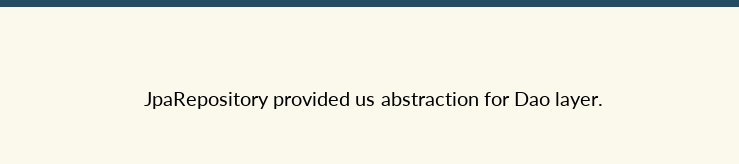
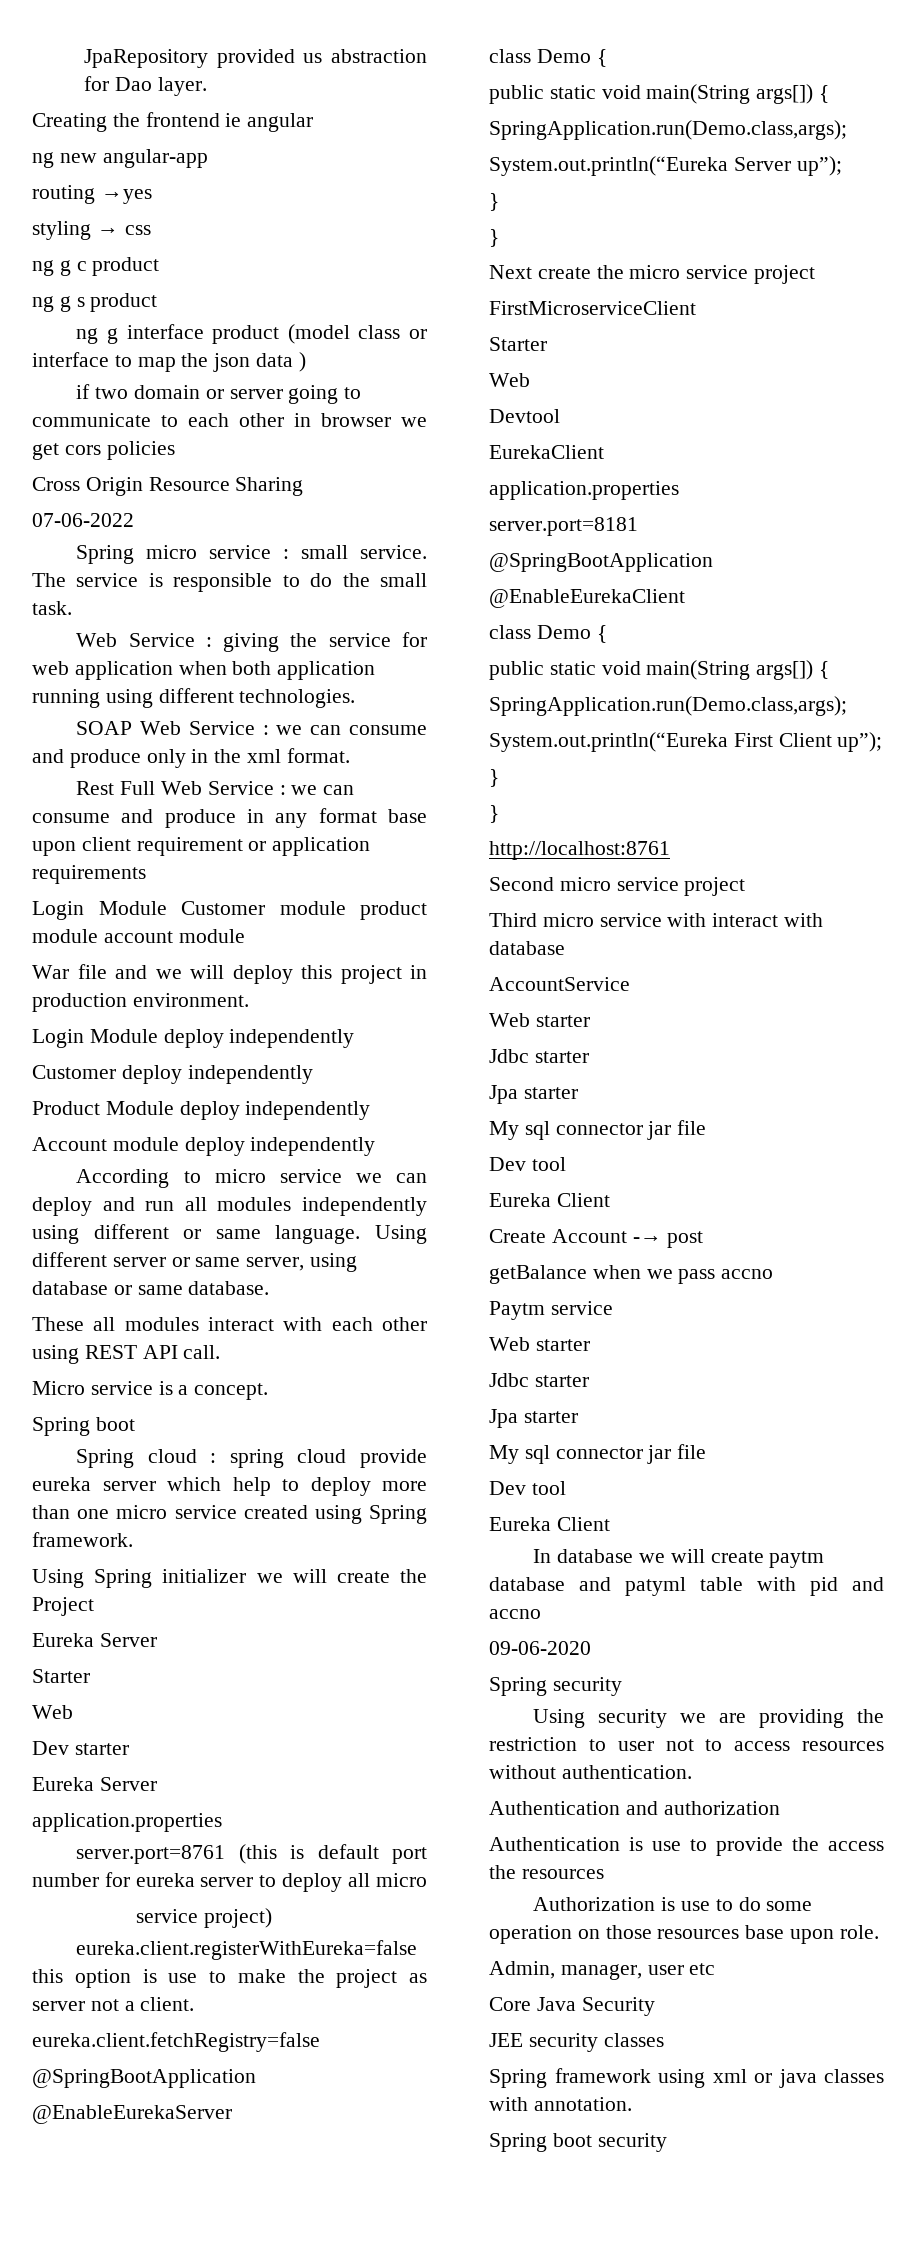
(604, 100) none -> [32,112,314,132] [32,149,208,168] [32,185,152,204] [32,221,151,240] [32,257,160,276] [32,293,158,312] [76,324,427,344] [32,352,306,372] [76,384,362,404] [32,413,427,427] [32,441,175,460] [32,477,304,496] [32,513,134,527] [76,545,427,564] [32,573,428,592] [32,601,72,615] [76,632,427,652] [32,661,376,680] [32,688,356,708] [76,721,427,735] [32,748,350,768] [76,781,355,795] [32,808,427,828] [32,837,371,856] [32,865,146,884] [32,901,427,920] [32,929,245,943] [32,964,427,984] [32,993,249,1012] [32,1029,355,1048] [32,1065,313,1084] [32,1101,371,1120] [32,1137,376,1156] [76,1169,427,1188] [32,1197,427,1216] [32,1224,427,1244] [32,1252,358,1272] [32,1281,270,1295] [32,1317,427,1331] [32,1345,221,1364] [32,1381,269,1400] [32,1417,135,1436] [76,1449,427,1468] [32,1477,427,1496] [32,1505,427,1524] [32,1532,133,1547] [32,1569,428,1588] [32,1597,94,1616] [32,1633,157,1647] [32,1669,90,1683] [32,1705,73,1719] [32,1741,129,1755] [32,1777,157,1791] [32,1813,222,1832] [76,1844,427,1864] [32,1872,427,1892] [135,1908,272,1928] [76,1940,418,1960] [32,1969,427,1988] [32,1997,195,2011] [32,2032,320,2052] [32,2069,256,2088] [32,2105,232,2124] [489,49,607,67] [489,84,830,104] [489,120,847,140] [489,156,842,176] [489,193,499,211] [489,229,499,247] [489,265,816,284] [489,301,696,315] [489,337,547,351] [489,373,530,387] [489,409,560,423] [489,445,604,459] [489,481,679,500] [489,517,638,536] [489,553,713,572] [489,589,685,608] [489,625,607,643] [489,660,830,680] [489,696,847,716] [489,732,883,752] [489,769,499,787] [489,805,499,823] [489,841,670,860] [489,877,746,896] [489,913,824,927] [489,941,565,955] [489,977,630,991] [489,1013,590,1027] [489,1049,589,1063] [489,1085,578,1104] [489,1120,707,1140] [489,1157,566,1171] [489,1193,610,1207] [489,1229,704,1248] [489,1265,774,1284] [489,1301,613,1320] [489,1337,590,1351] [489,1373,589,1387] [489,1409,578,1428] [489,1444,707,1464] [489,1481,566,1495] [489,1517,610,1531] [533,1549,825,1568] [489,1577,884,1596] [489,1609,541,1619] [489,1641,591,1655] [489,1677,622,1696] [533,1709,884,1728] [489,1737,884,1751] [489,1765,692,1779] [489,1801,780,1815] [489,1837,884,1856] [489,1865,604,1879] [533,1897,813,1911] [489,1925,879,1944] [489,1961,716,1980] [489,1997,655,2016] [489,2033,664,2052] [489,2068,884,2088] [489,2097,632,2111] [489,2133,667,2152] // Creating the frontend ie angular // ng new angular-app // routing →yes // styling → css // ng g c product // ng g s product // ng g interface product (model class or interface to map the json data ) // if two domain or server going to communicate to each other in browser we get cors policies // Cross Origin Resource Sharing // 07-06-2022 // Spring micro service : small service. The service is responsible to do the small task. // Web Service : giving the service for web application when both application running using different technologies. // SOAP Web Service : we can consume and produce only in the xml format. // Rest Full Web Service : we can consume and produce in any format base upon client requirement or application requirements // Login Module Customer module product module account module // War file and we will deploy this project in production environment. // Login Module deploy independently // Customer deploy independently // Product Module deploy independently // Account module deploy independently // According to micro service we can deploy and run all modules independently using different or same language. Using different server or same server, using database or same database. // These all modules interact with each other using REST API call. // Micro service is a concept. // Spring boot // Spring cloud : spring cloud provide eureka server which help to deploy more than one micro service created using Spring framework. // Using Spring initializer we will create the Project // Eureka Server // Starter // Web // Dev starter // Eureka Server // application.properties // server.port=8761 (this is default port number for eureka server to deploy all micro // service project) // eureka.client.registerWithEureka=false this option is use to make the project as server not a client. // eureka.client.fetchRegistry=false // @SpringBootApplication // @EnableEurekaServer // class Demo { // public static void main(String args[]) { // SpringApplication.run(Demo.class,args); // System.out.println(“Eureka Server up”); // } // } // Next create the micro service project // FirstMicroserviceClient // Starter // Web // Devtool // EurekaClient // application.properties // server.port=8181 // @SpringBootApplication // @EnableEurekaClient // class Demo { // public static void main(String args[]) { // SpringApplication.run(Demo.class,args); // System.out.println(“Eureka First Client up”); // } // } // http://localhost:8761 // Second micro service project // Third micro service with interact with database // AccountService // Web starter // Jdbc starter // Jpa starter // My sql connector jar file // Dev tool // Eureka Client // Create Account -→ post // getBalance when we pass accno // Paytm service // Web starter // Jdbc starter // Jpa starter // My sql connector jar file // Dev tool // Eureka Client // In database we will create paytm database and patyml table with pid and accno // 09-06-2020 // Spring security // Using security we are providing the restriction to user not to access resources without authentication. // Authentication and authorization // Authentication is use to provide the access the resources // Authorization is use to do some operation on those resources base upon role. // Admin, manager, user etc // Core Java Security // JEE security classes // Spring framework using xml or java classes with annotation. // Spring boot security

